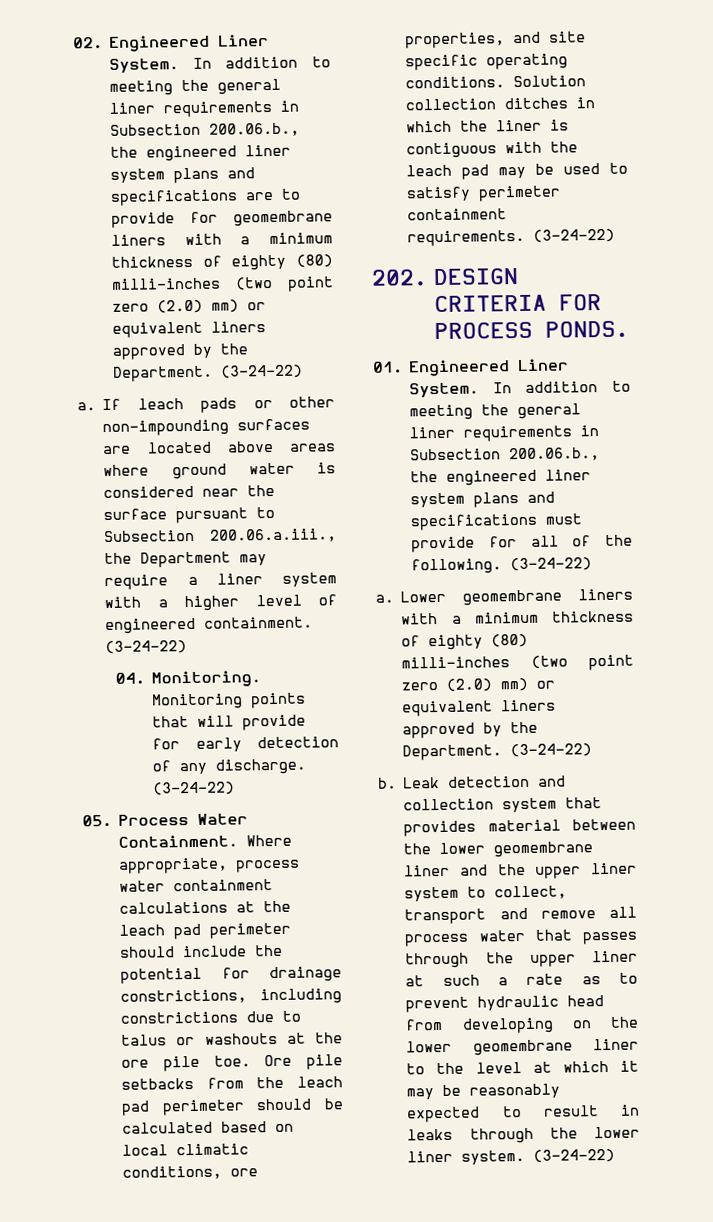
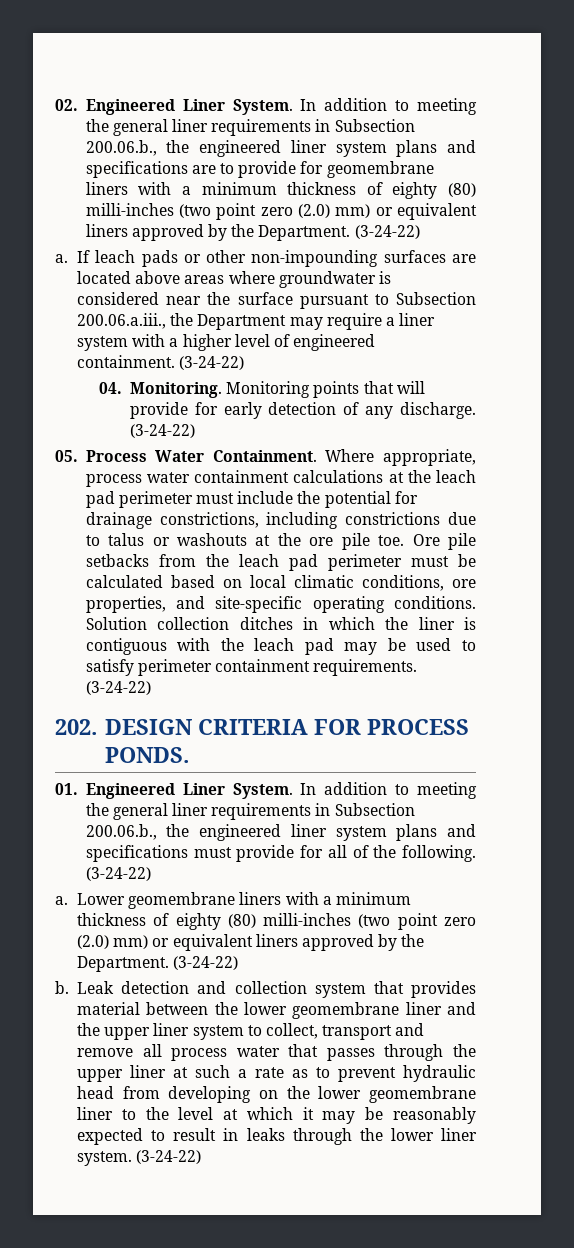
[171,462,295,480] ground water -> [278,271,376,288] groundwater
[120,946,176,958] should -> [196,493,235,504] must
[256,1098,313,1111] should -> [410,556,449,567] must
[549,31,587,43] [405,54,479,71] site specific -> [215,596,303,613] site-specific

